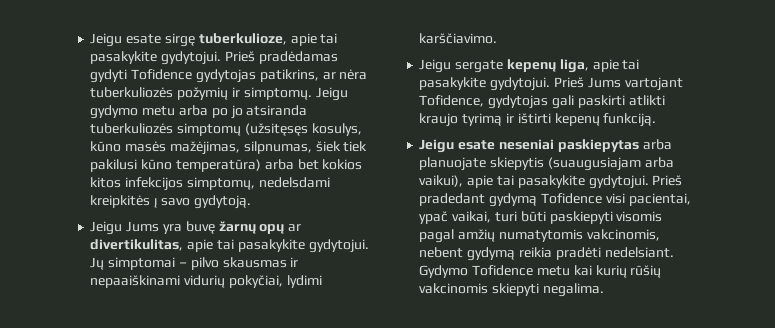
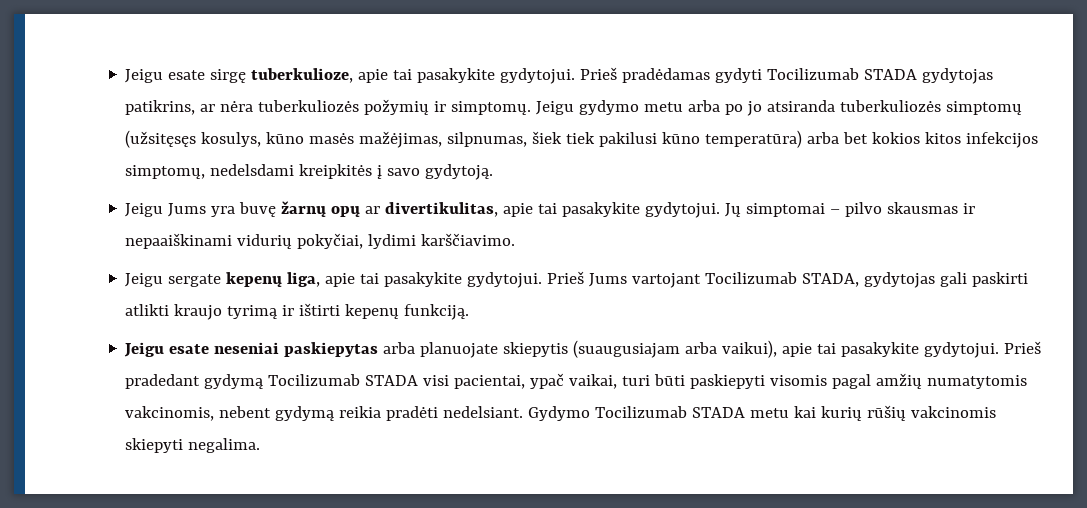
[131,69,193,80] Tofidence -> [767,68,918,80] Tocilizumab STADA
[419,95,485,107] Tofidence, -> [705,272,860,287] Tocilizumab STADA,
[540,193,602,204] Tofidence -> [268,374,419,386] Tocilizumab STADA
[472,265,534,276] Tofidence -> [595,406,746,418] Tocilizumab STADA

